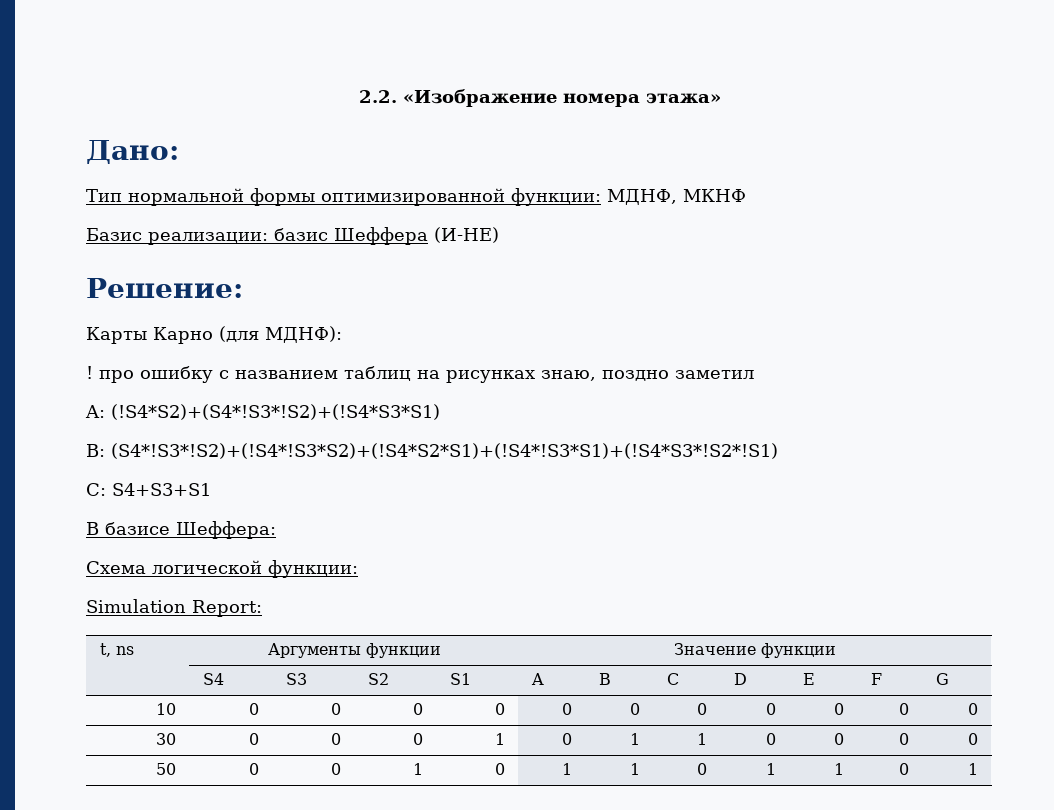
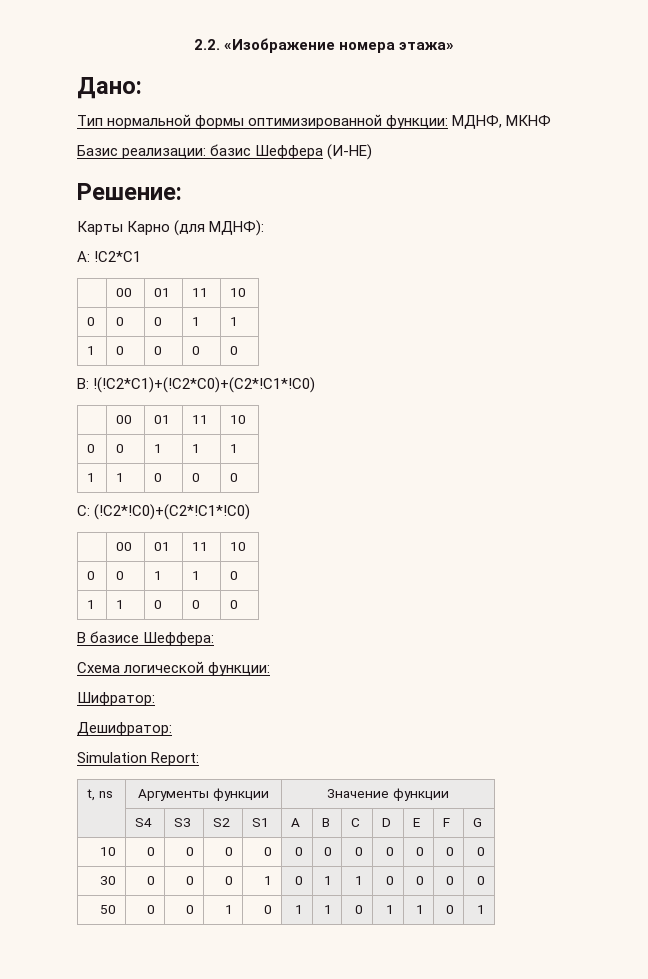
[86,366,754,383] [85,404,440,420] [86,443,778,459] [86,483,211,496] ! про ошибку с названием таблиц на рисунках знаю, поздно заметил // A: (!S4*S2)+(S4*!S3*!S2)+(!S4*S3*S1) // B: (S4*!S3*!S2)+(!S4*!S3*S2)+(!S4*S2*S1)+(!S4*!S3*S1)+(!S4*S3*!S2*!S1) // C: S4+S3+S1 -> [77,251,142,262] [116,288,133,297] [154,288,171,297] [192,288,209,297] [230,288,247,297] [87,317,96,326] [116,317,125,326] [154,317,163,326] [192,317,201,326] [230,317,239,326] [87,346,96,355] [116,346,125,355] [154,346,163,355] [192,346,201,355] [230,346,239,355] [77,377,316,393] [116,415,133,424] [154,415,171,424] [192,415,209,424] [230,415,247,424] [87,444,96,453] [116,444,125,453] [154,444,163,453] [192,444,201,453] [230,444,239,453] [87,473,96,482] [116,473,125,482] [154,473,163,482] [192,473,201,482] [230,473,239,482] [77,504,251,520] [116,542,133,551] [154,542,171,551] [192,542,209,551] [230,542,247,551] [87,571,96,580] [116,571,125,580] [154,571,163,580] [192,571,201,580] [230,571,239,580] [87,600,96,609] [116,600,125,609] [154,600,163,609] [192,600,201,609] [230,600,239,609] A: !С2*С1 // | 00 | 01 | 11 | 10 // 0 | 0 | 0 | 1 | 1 // 1 | 0 | 0 | 0 | 0 // B: !(!C2*C1)+(!C2*C0)+(C2*!C1*!C0) // | 00 | 01 | 11 | 10 // 0 | 0 | 1 | 1 | 1 // 1 | 1 | 0 | 0 | 0 // C: (!C2*!C0)+(C2*!C1*!C0) // | 00 | 01 | 11 | 10 // 0 | 0 | 1 | 1 | 0 // 1 | 1 | 0 | 0 | 0
(358, 569) none -> [77,692,155,706] [77,722,172,736] // Шифратор: // Дешифратор:

